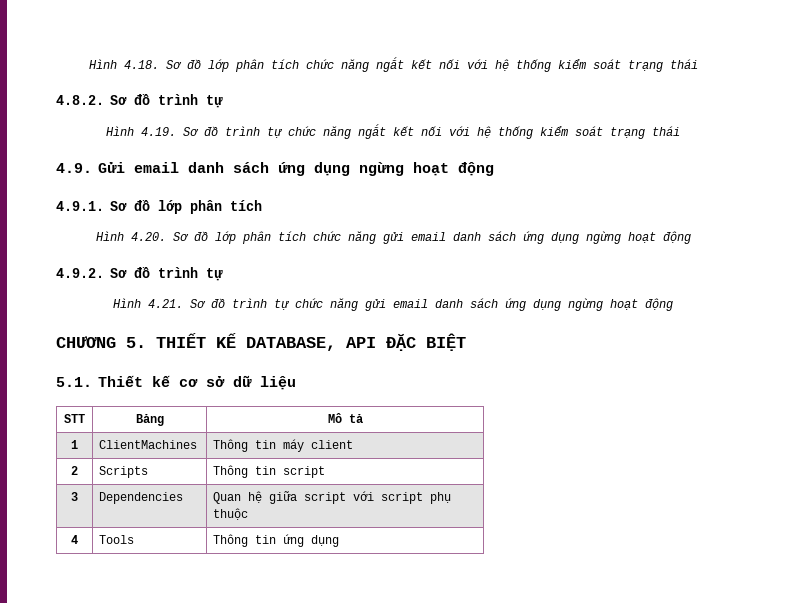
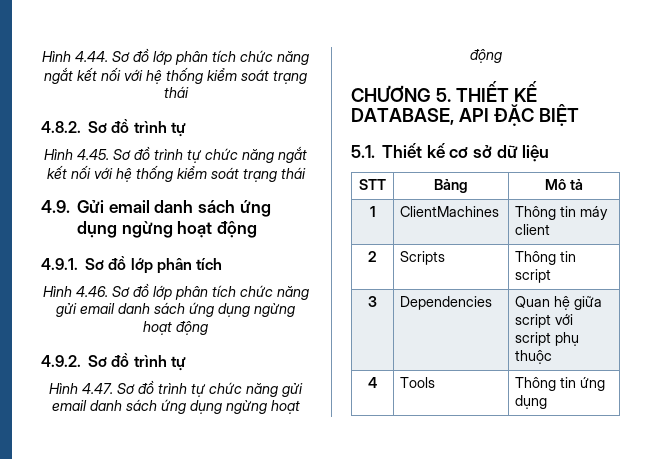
[88,59,159,69] Hình 4.18. -> [42,51,108,62] Hình 4.44.
[141,127,176,136] 4.19. -> [77,149,109,160] 4.45.
[130,232,166,241] 4.20. -> [75,286,108,297] 4.46.
[148,299,183,308] 4.21. -> [82,383,113,394] 4.47.

